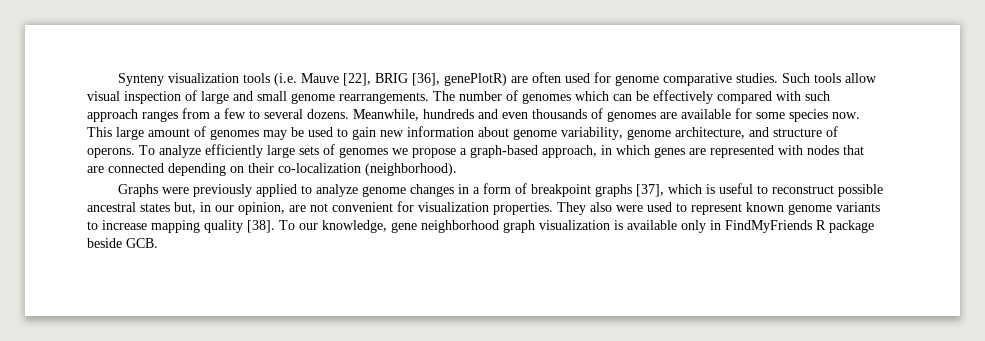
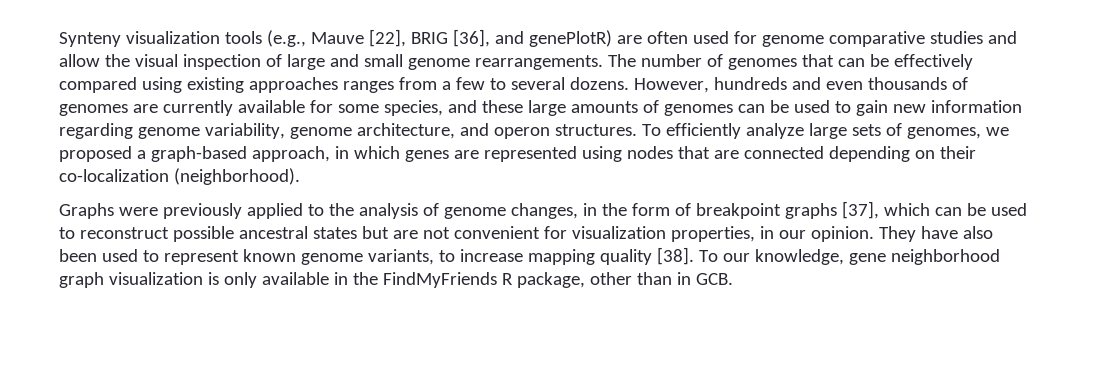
[274,73,298,86] (i.e. -> [266,30,306,47] (e.g.,
(441, 79) none -> [494,31,524,44] and
[736,73,878,83] studies. Such tools allow -> [929,31,1017,44] [59,54,130,67] studies and allow the
[575,91,609,101] which -> [801,54,834,67] that
[776,91,830,101] [87,109,138,122] with such approach -> [141,77,338,93] using existing approaches
[353,109,419,121] Meanwhile, -> [633,78,709,93] However,
(677, 115) none -> [162,100,233,116] currently
[789,109,860,122] [87,126,287,140] species now. This large amount of genomes may -> [383,100,765,116] species, and these large amounts of genomes can
[478,127,509,137] about -> [59,123,133,139] regarding
[773,126,838,137] [87,144,456,158] structure of operons. To analyze efficiently large sets of genomes we propose -> [493,123,1009,139] [59,146,132,162] operon structures. To efficiently analyze large sets of genomes, we proposed
[778,145,803,155] with -> [581,146,622,162] using
[316,184,481,197] analyze genome changes in a -> [328,203,627,219] the analysis of genome changes, in the
[706,183,754,194] is useful -> [934,203,1027,216] can be used
[174,202,285,215] but, in our opinion, -> [361,226,389,239] but
[493,202,643,215] properties. They also were -> [670,226,993,242] [59,249,97,262] properties, in our opinion. They have also been
[836,202,880,212] variants -> [367,249,434,265] variants,
[627,220,874,233] [87,238,122,248] available only in FindMyFriends R package beside -> [223,272,691,288] only available in the FindMyFriends R package, other than in

